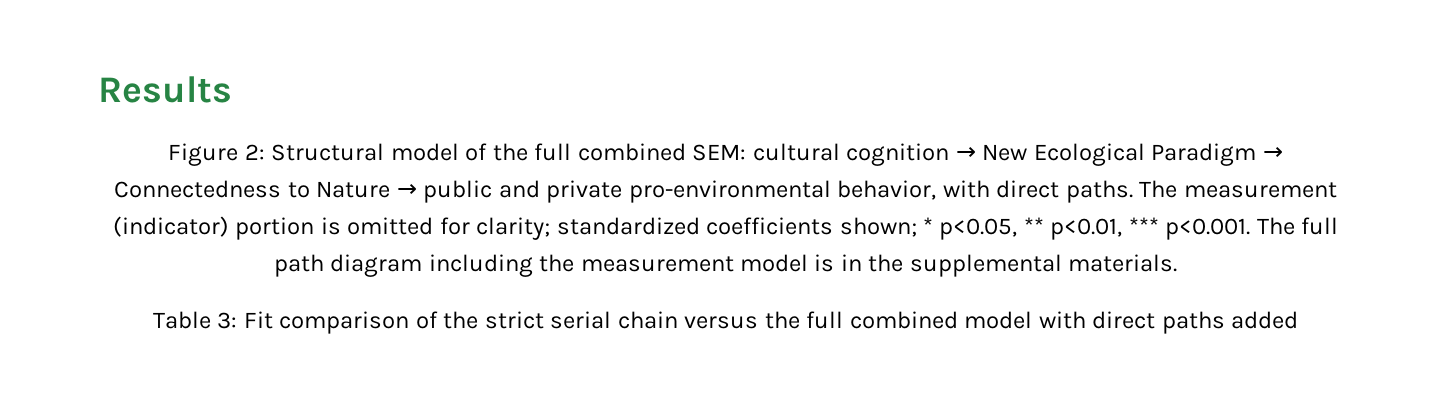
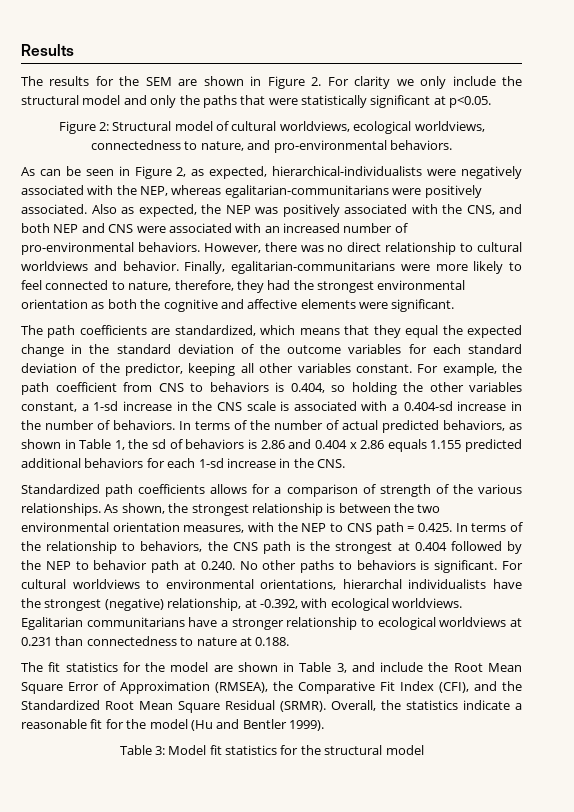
(232, 89) none -> [21,76,522,89] [21,95,492,108] // The results for the SEM are shown in Figure 2. For clarity we only include the structural model and only the paths that were statistically significant at p<0.05.
[492,143,1283,166] [114,180,1337,203] [112,216,1339,240] [273,254,1178,277] [152,311,1299,334] the full combined SEM: cultural cognition → New Ecological Paradigm → Connectedness to Nature → public and private pro-environmental behavior, with direct paths. The measurement (indicator) portion is omitted for clarity; standardized coefficients shown; * p<0.05, ** p<0.01, *** p<0.001. The full path diagram including the measurement model is in the supplemental materials. // Table 3: Fit comparison of the strict serial chain versus the full combined model with direct paths added -> [231,121,485,134] [91,140,452,153] [21,166,522,179] [21,185,482,198] [21,204,522,217] [21,223,408,233] [21,242,523,255] [21,261,522,274] [21,280,466,293] [21,299,455,312] [21,325,522,338] [21,344,522,357] [21,363,522,376] [21,382,522,395] [21,401,523,412] [21,420,522,433] [21,439,522,452] [21,458,345,468] [21,484,522,497] [21,503,441,516] [21,522,523,535] [21,541,522,554] [21,560,523,573] [21,579,522,590] [21,598,462,611] [21,617,522,630] [21,636,290,646] [21,662,523,673] [21,681,522,694] [21,700,522,713] [21,719,324,731] [119,745,424,755] cultural worldviews, ecological worldviews, connectedness to nature, and pro-environmental behaviors. // As can be seen in Figure 2, as expected, hierarchical-individualists were negatively associated with the NEP, whereas egalitarian-communitarians were positively associated. Also as expected, the NEP was positively associated with the CNS, and both NEP and CNS were associated with an increased number of pro-environmental behaviors. However, there was no direct relationship to cultural worldviews and behavior. Finally, egalitarian-communitarians were more likely to feel connected to nature, therefore, they had the strongest environmental orientation as both the cognitive and affective elements were significant. // The path coefficients are standardized, which means that they equal the expected change in the standard deviation of the outcome variables for each standard deviation of the predictor, keeping all other variables constant. For example, the path coefficient from CNS to behaviors is 0.404, so holding the other variables constant, a 1-sd increase in the CNS scale is associated with a 0.404-sd increase in the number of behaviors. In terms of the number of actual predicted behaviors, as shown in Table 1, the sd of behaviors is 2.86 and 0.404 x 2.86 equals 1.155 predicted additional behaviors for each 1-sd increase in the CNS. // Standardized path coefficients allows for a comparison of strength of the various relationships. As shown, the strongest relationship is between the two environmental orientation measures, with the NEP to CNS path = 0.425. In terms of the relationship to behaviors, the CNS path is the strongest at 0.404 followed by the NEP to behavior path at 0.240. No other paths to behaviors is significant. For cultural worldviews to environmental orientations, hierarchal individualists have the strongest (negative) relationship, at -0.392, with ecological worldviews. Egalitarian communitarians have a stronger relationship to ecological worldviews at 0.231 than connectedness to nature at 0.188. // The fit statistics for the model are shown in Table 3, and include the Root Mean Square Error of Approximation (RMSEA), the Comparative Fit Index (CFI), and the Standardized Root Mean Square Residual (SRMR). Overall, the statistics indicate a reasonable fit for the model (Hu and Bentler 1999). // Table 3: Model fit statistics for the structural model

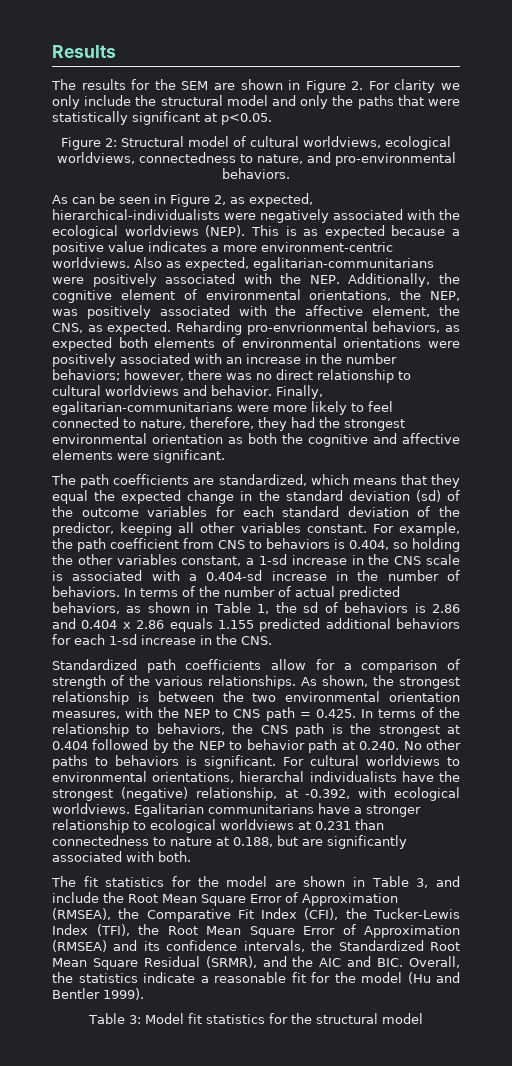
[140,185,482,198] [21,204,251,217] NEP, whereas egalitarian-communitarians were positively associated. Also as expected, the NEP -> [52,225,460,239] [52,241,393,255] [52,257,434,271] [52,273,461,287] [52,289,460,303] ecological worldviews (NEP). This is as expected because a positive value indicates a more environment-centric worldviews. Also as expected, egalitarian-communitarians were positively associated with the NEP. Additionally, the cognitive element of environmental orientations, the NEP,
[466,204,522,215] [21,223,408,233] [21,242,261,255] CNS, and both NEP and CNS were associated with an increased number of pro-environmental behaviors. However, -> [305,305,460,317] [52,321,460,335] [52,337,460,351] [52,353,397,367] [52,369,184,381] affective element, the CNS, as expected. Reharding pro-envrionmental behaviors, as expected both elements of environmental orientations were positively associated with an increase in the number behaviors; however,
(234, 349) none -> [415,490,441,502] (sd)
[210,484,248,494] allows -> [271,659,307,670] allow
[255,637,290,646] 0.188. -> [233,835,407,849] [52,851,191,862] 0.188, but are significantly associated with both.
[474,681,497,691] and -> [345,908,461,919] [52,924,460,938] [52,940,305,952] the Tucker-Lewis Index (TFI), the Root Mean Square Error of Approximation (RMSEA) and its confidence intervals,
[280,701,326,712] (SRMR). -> [205,956,404,968] (SRMR), and the AIC and BIC.

